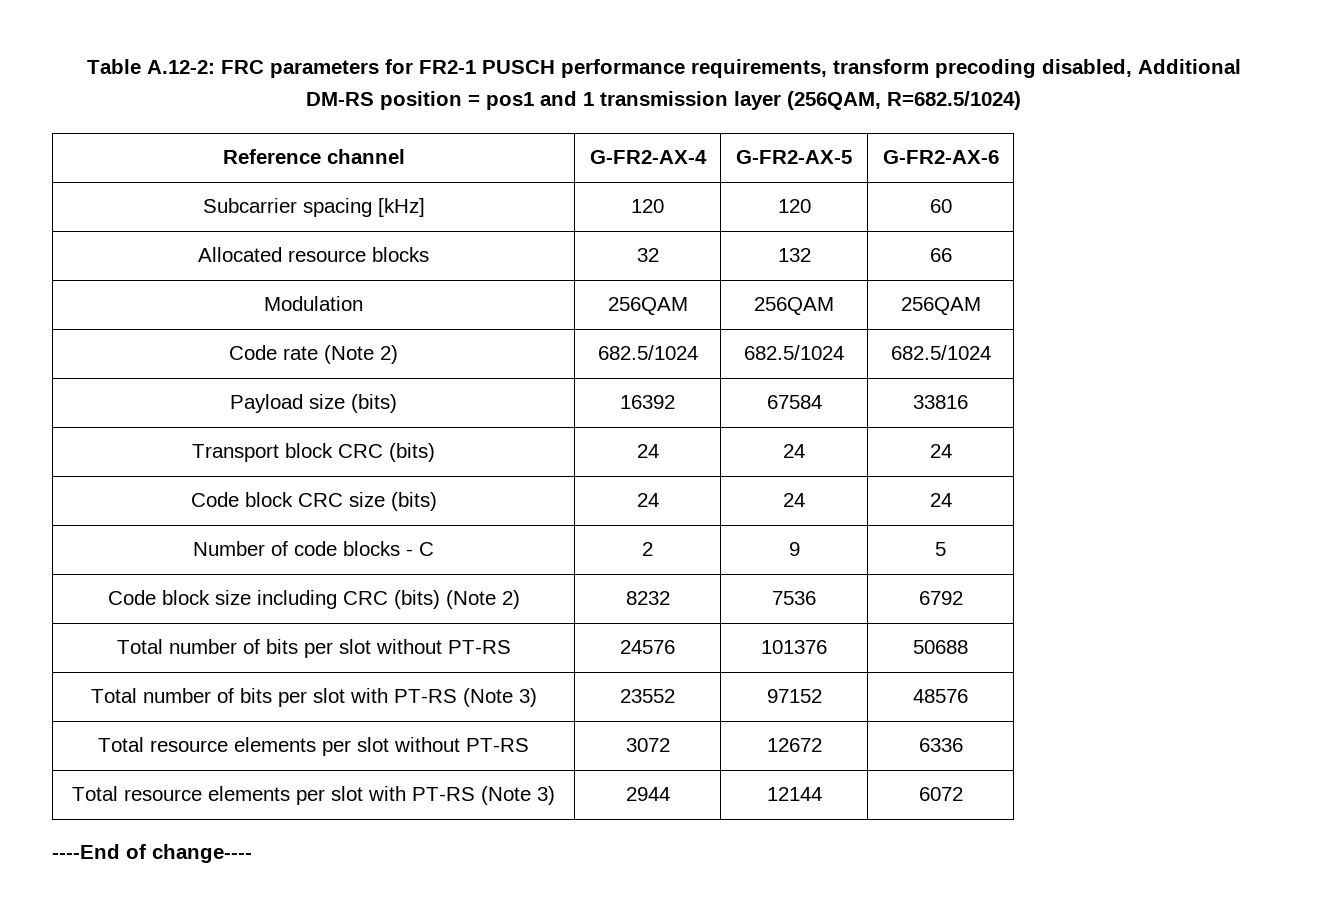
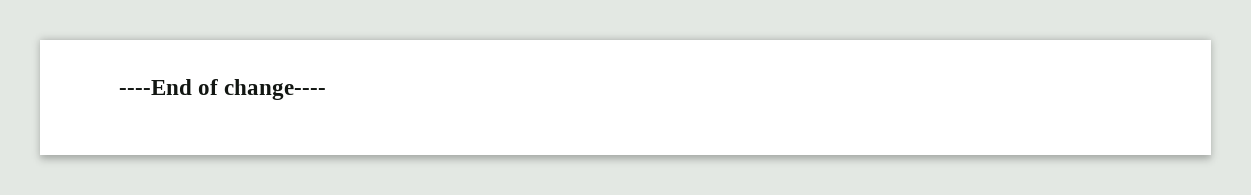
[86,59,1241,78] [306,91,1021,110] [222,149,405,164] [589,150,707,164] [736,150,852,164] [882,150,999,164] [202,198,425,217] [631,199,664,213] [777,199,811,213] [929,199,952,213] [198,247,429,262] [636,248,659,262] [777,248,811,262] [929,248,952,262] [264,296,363,311] [607,297,688,315] [754,297,834,315] [900,297,981,315] [229,345,398,364] [597,345,698,360] [744,345,844,360] [890,345,991,360] [230,394,397,413] [620,395,675,409] [766,395,822,409] [913,395,968,409] [192,443,435,462] [636,444,659,458] [783,444,805,458] [929,444,952,458] [190,492,437,511] [636,493,659,507] [783,493,805,507] [929,493,952,507] [193,541,434,556] [642,542,653,556] [788,542,800,556] [935,542,946,556] [107,590,520,609] [625,591,670,605] [772,591,816,605] [918,591,963,605] [116,639,511,658] [620,640,675,654] [761,640,827,654] [913,640,968,654] [90,688,537,707] [620,689,675,703] [766,689,822,703] [913,689,968,703] [98,737,529,756] [625,738,670,752] [766,738,822,752] [918,738,963,752] [72,786,555,805] [625,787,670,801] [766,787,822,801] [918,787,963,801] Table A.12-2: FRC parameters for FR2-1 PUSCH performance requirements, transform precoding disabled, Additional DM-RS position = pos1 and 1 transmission layer (256QAM, R=682.5/1024) // Reference channel | G-FR2-AX-4 | G-FR2-AX-5 | G-FR2-AX-6 // Subcarrier spacing [kHz] | 120 | 120 | 60 // Allocated resource blocks | 32 | 132 | 66 // Modulation | 256QAM | 256QAM | 256QAM // Code rate (Note 2) | 682.5/1024 | 682.5/1024 | 682.5/1024 // Payload size (bits) | 16392 | 67584 | 33816 // Transport block CRC (bits) | 24 | 24 | 24 // Code block CRC size (bits) | 24 | 24 | 24 // Number of code blocks - C | 2 | 9 | 5 // Code block size including CRC (bits) (Note 2) | 8232 | 7536 | 6792 // Total number of bits per slot without PT-RS | 24576 | 101376 | 50688 // Total number of bits per slot with PT-RS (Note 3) | 23552 | 97152 | 48576 // Total resource elements per slot without PT-RS | 3072 | 12672 | 6336 // Total resource elements per slot with PT-RS (Note 3) | 2944 | 12144 | 6072 // -> (119, 87) none

